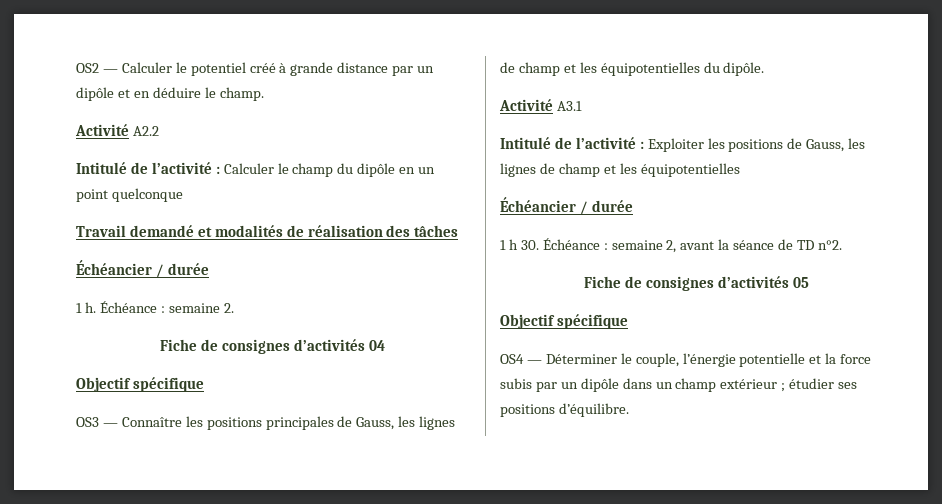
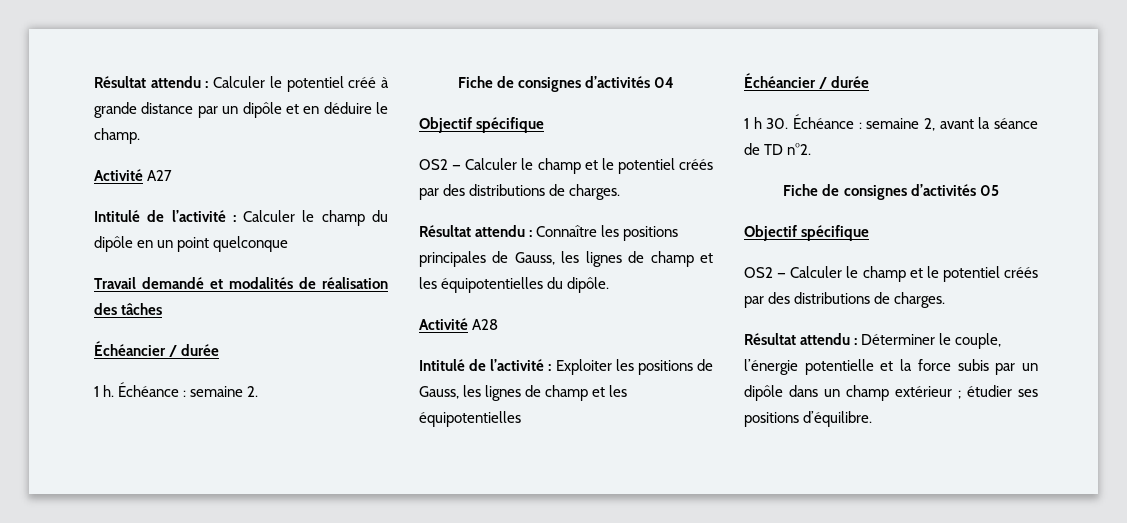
[76,63,118,73] OS2 — -> [94,76,209,88] Résultat attendu :
[132,126,159,136] A2.2 -> [147,170,173,181] A27
[76,417,118,427] OS3 — -> [419,158,713,174] [419,184,621,200] [419,225,533,237] OS2 — Calculer le champ et le potentiel créés par des distributions de charges. // Résultat attendu :
[556,101,582,111] A3.1 -> [472,319,499,330] A28
[500,354,542,364] OS4 — -> [744,266,1038,282] [744,292,946,308] [744,333,858,345] OS2 — Calculer le champ et le potentiel créés par des distributions de charges. // Résultat attendu :

